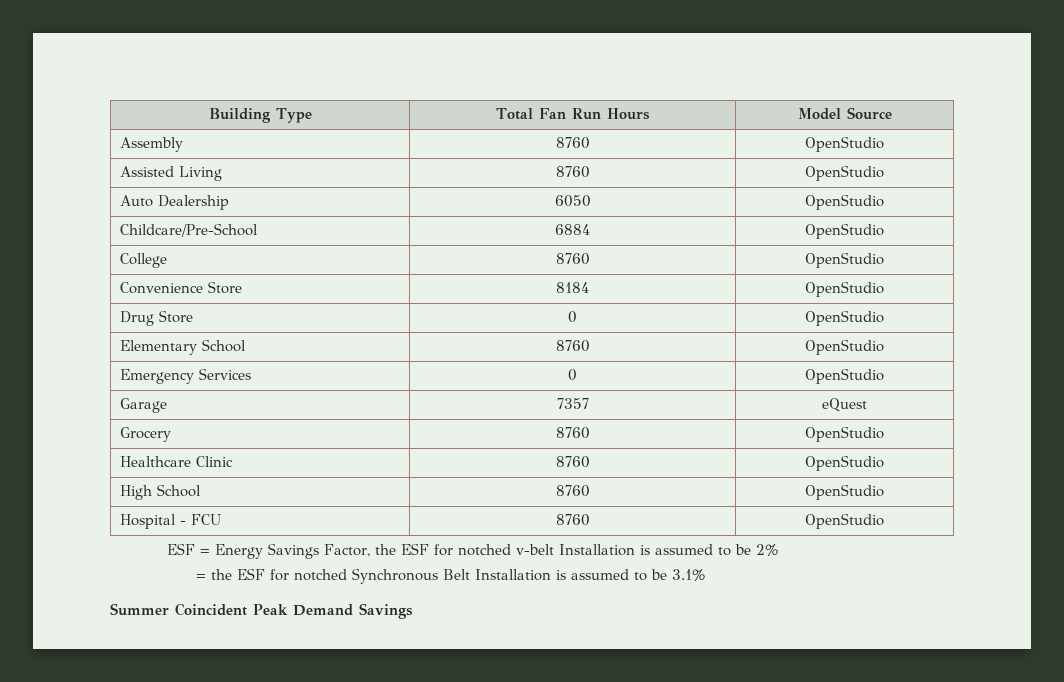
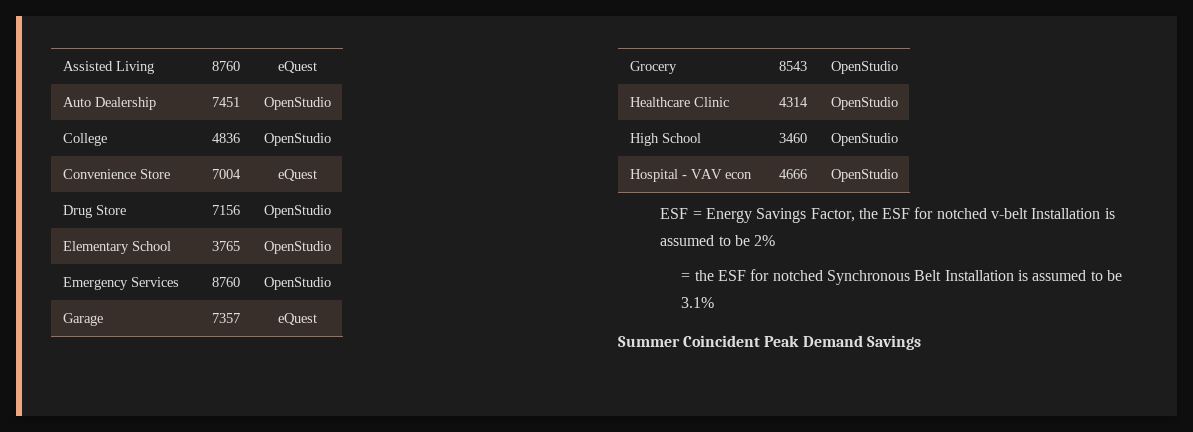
[208,108,312,123] [496,108,650,120] [797,107,892,120] [120,137,184,152] [555,137,590,149] [805,136,884,152] Building Type | Total Fan Run Hours | Model Source // Assembly | 8760 | OpenStudio // -> (62, 66) none
[805,165,884,181] OpenStudio -> [277,61,317,73] eQuest
[554,195,591,207] [805,194,884,210] [120,223,259,237] [555,224,590,235] 6050 | OpenStudio // Childcare/Pre-School | 6884 -> [211,97,240,107] 7451
[555,253,590,265] 8760 -> [211,133,240,143] 4836
[556,282,589,293] [805,281,884,297] 8184 | OpenStudio -> [211,169,241,179] [277,169,317,181] 7004 | eQuest
[568,311,577,323] 0 -> [211,205,240,215] 7156
[555,340,590,352] 8760 -> [211,241,240,251] 3765
[568,369,577,381] 0 -> [211,277,240,287] 8760
[555,427,590,439] 8760 -> [778,61,807,71] 8543
[555,456,590,468] 8760 -> [778,97,808,107] 4314
[555,485,590,497] 8760 -> [778,133,807,143] 3460
[191,514,222,525] [555,514,590,526] FCU | 8760 -> [690,169,752,179] [778,169,807,179] VAV econ | 4666

